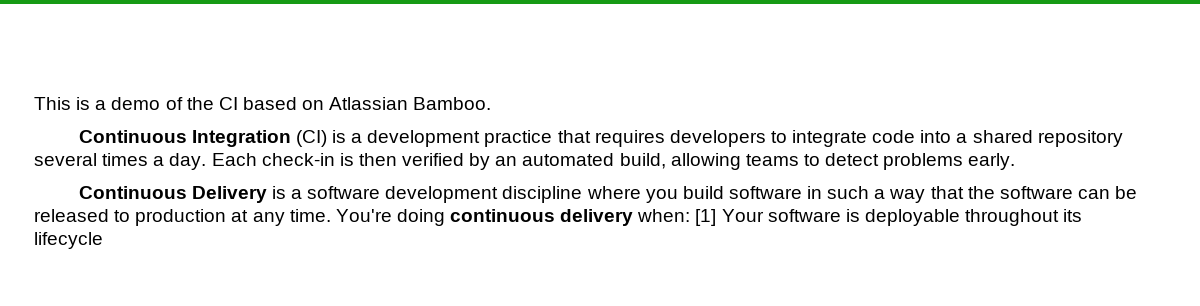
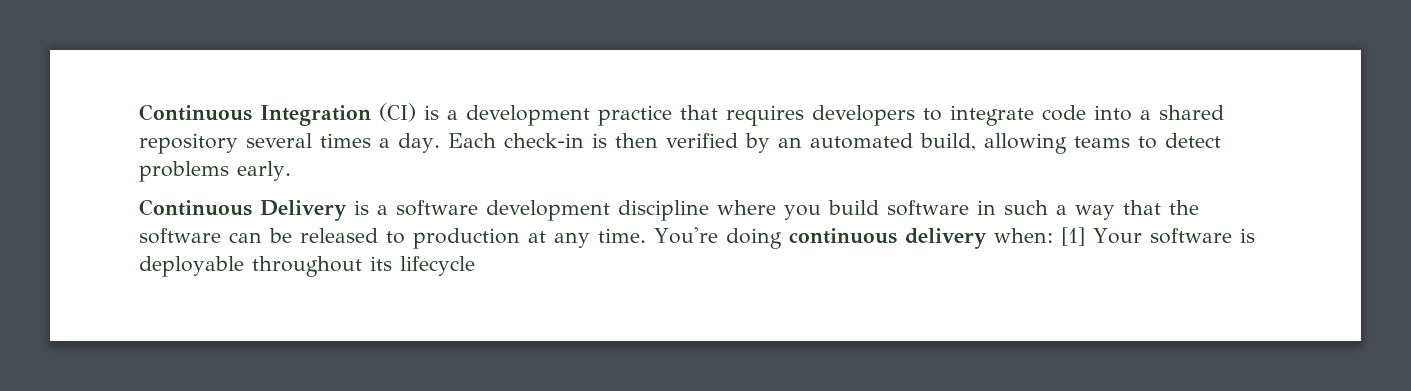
[34,97,492,110] This is a demo of the CI based on Atlassian Bamboo. // -> (139, 112) none

